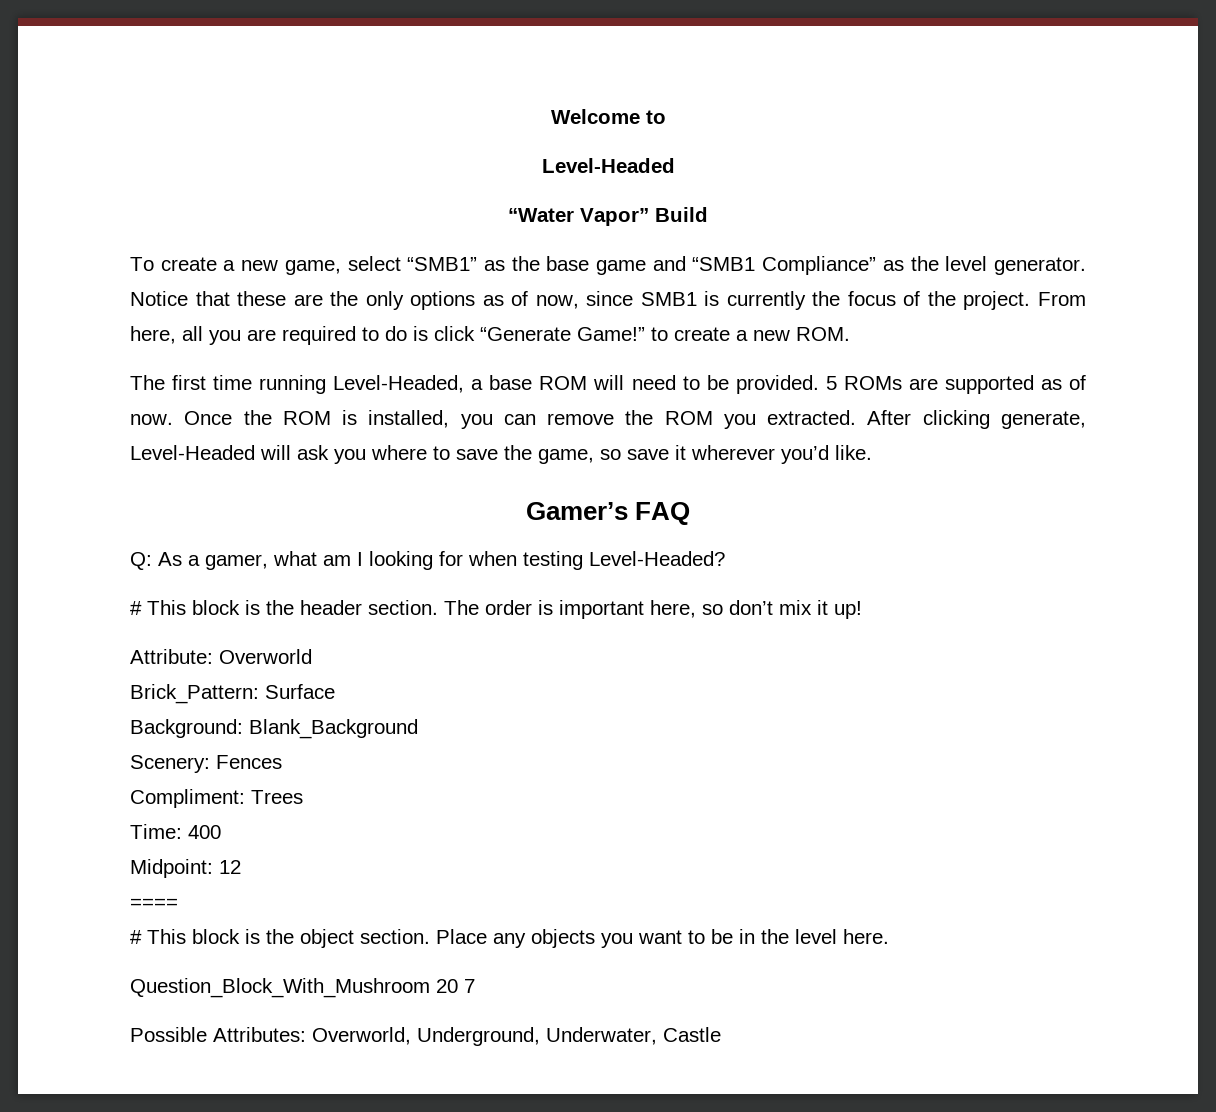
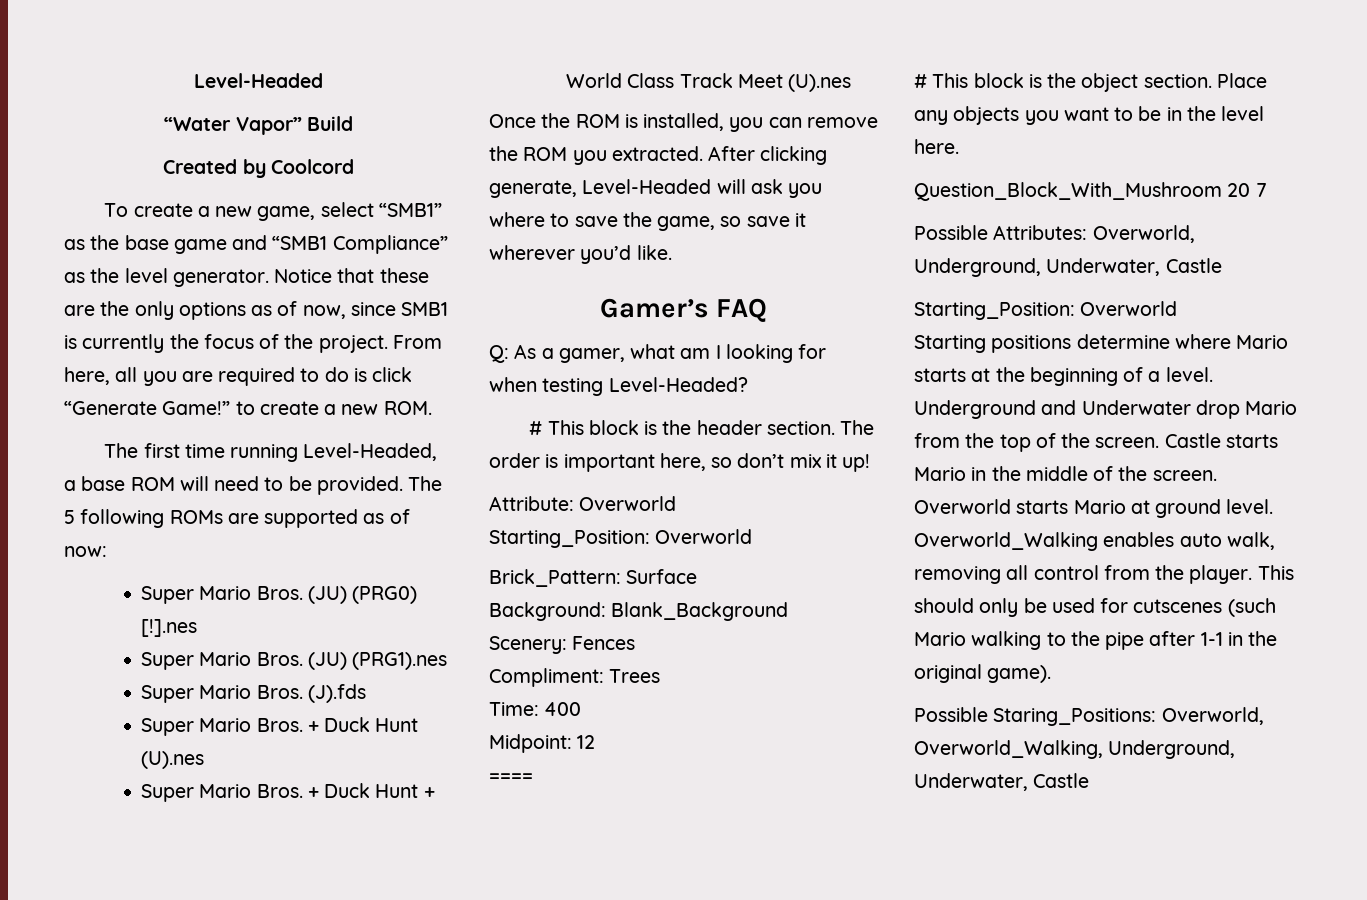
[550,109,666,124] Welcome to // -> (194, 80) none
(708, 214) none -> [163,159,354,178] // Created by Coolcord
[825,376,837,390] 5 -> [408,476,443,491] [64,509,165,528] The 5 following
[130,414,173,425] now. -> [64,546,107,557] [141,586,418,604] [141,619,198,637] [141,652,448,670] [141,684,366,703] [141,717,419,736] [141,751,205,769] [141,783,435,802] [566,73,852,92] now: // Super Mario Bros. (JU) (PRG0) [!].nes // Super Mario Bros. (JU) (PRG1).nes // Super Mario Bros. (J).fds // Super Mario Bros. + Duck Hunt (U).nes // Super Mario Bros. + Duck Hunt + World Class Track Meet (U).nes //
(312, 656) none -> [489,529,753,548] // Starting_Position: Overworld
(721, 1034) none -> [914,301,1178,320] [914,334,1289,353] [914,367,1213,386] [914,400,1298,419] [914,433,1278,452] [914,466,1217,481] [914,499,1274,518] [914,532,1275,551] [914,565,1294,584] [914,598,1276,617] [914,631,1278,650] [914,664,1052,683] [914,707,1264,726] [914,740,1236,759] [914,773,1090,791] // Starting_Position: Overworld // Starting positions determine where Mario starts at the beginning of a level. Underground and Underwater drop Mario from the top of the screen. Castle starts Mario in the middle of the screen. Overworld starts Mario at ground level. Overworld_Walking enables auto walk, removing all control from the player. This should only be used for cutscenes (such Mario walking to the pipe after 1-1 in the original game). // Possible Staring_Positions: Overworld, Overworld_Walking, Underground, Underwater, Castle

